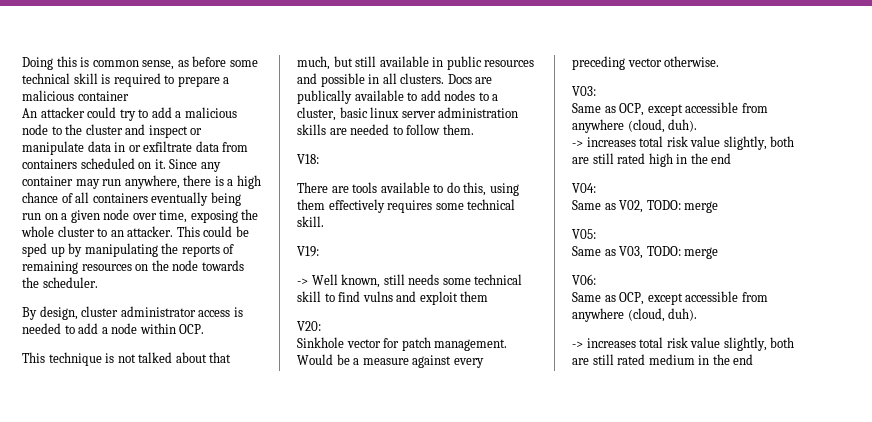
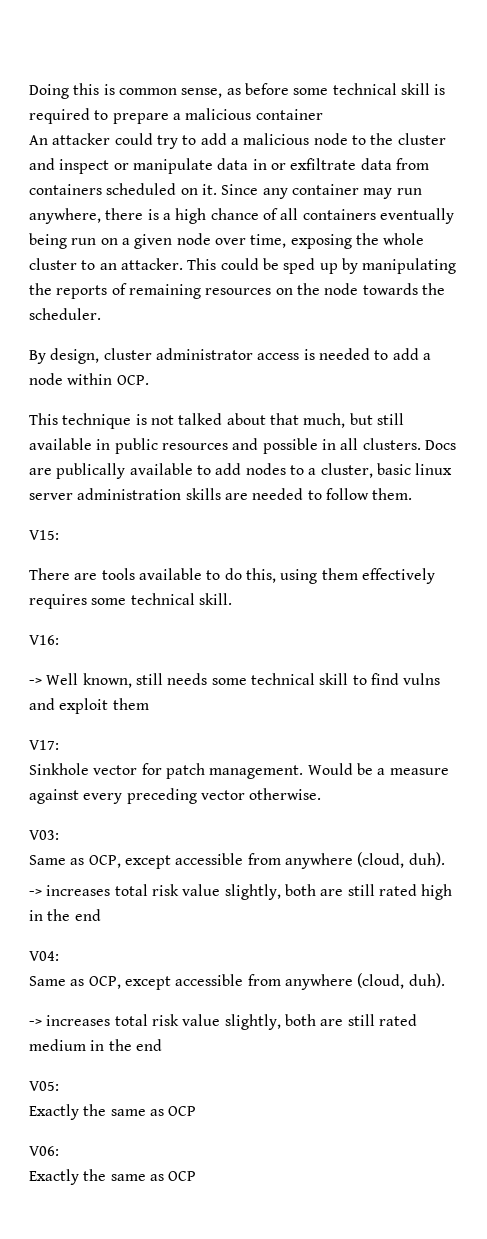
[297,154,319,164] V18: -> [29,530,59,540] V15:
[297,246,319,257] V19: -> [29,635,59,645] V16:
[297,321,321,331] V20: -> [29,740,59,750] V17:
[572,200,719,213] [572,229,596,239] [572,246,719,259] [572,274,596,285] // Same as V02, TODO: merge // V05: // Same as V03, TODO: merge // V06: -> (59, 956) none
(754, 359) none -> [29,1081,59,1091] [29,1104,197,1120] [29,1146,59,1156] [29,1169,197,1185] // V05: // Exactly the same as OCP // V06: // Exactly the same as OCP

